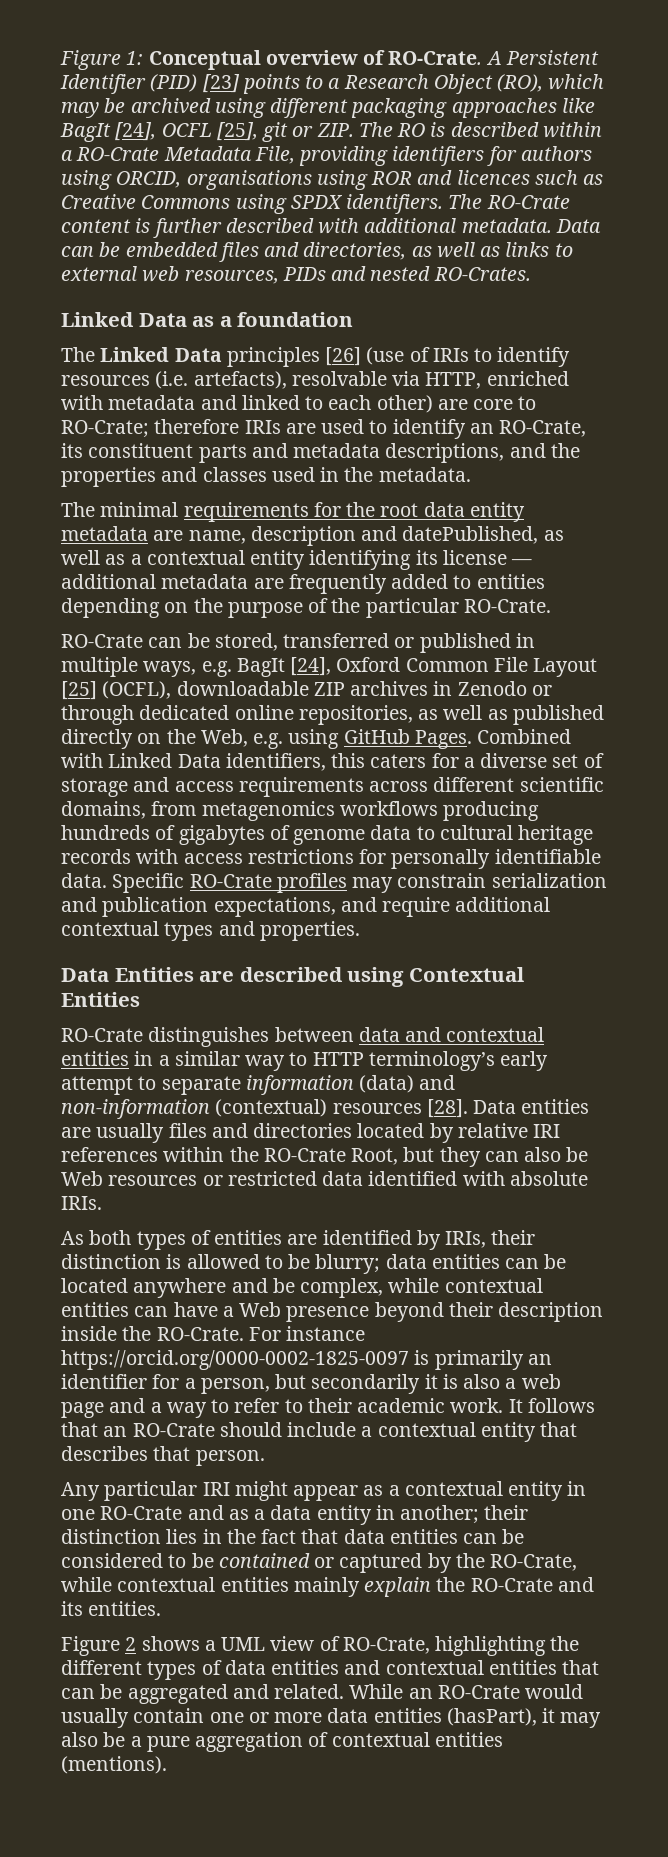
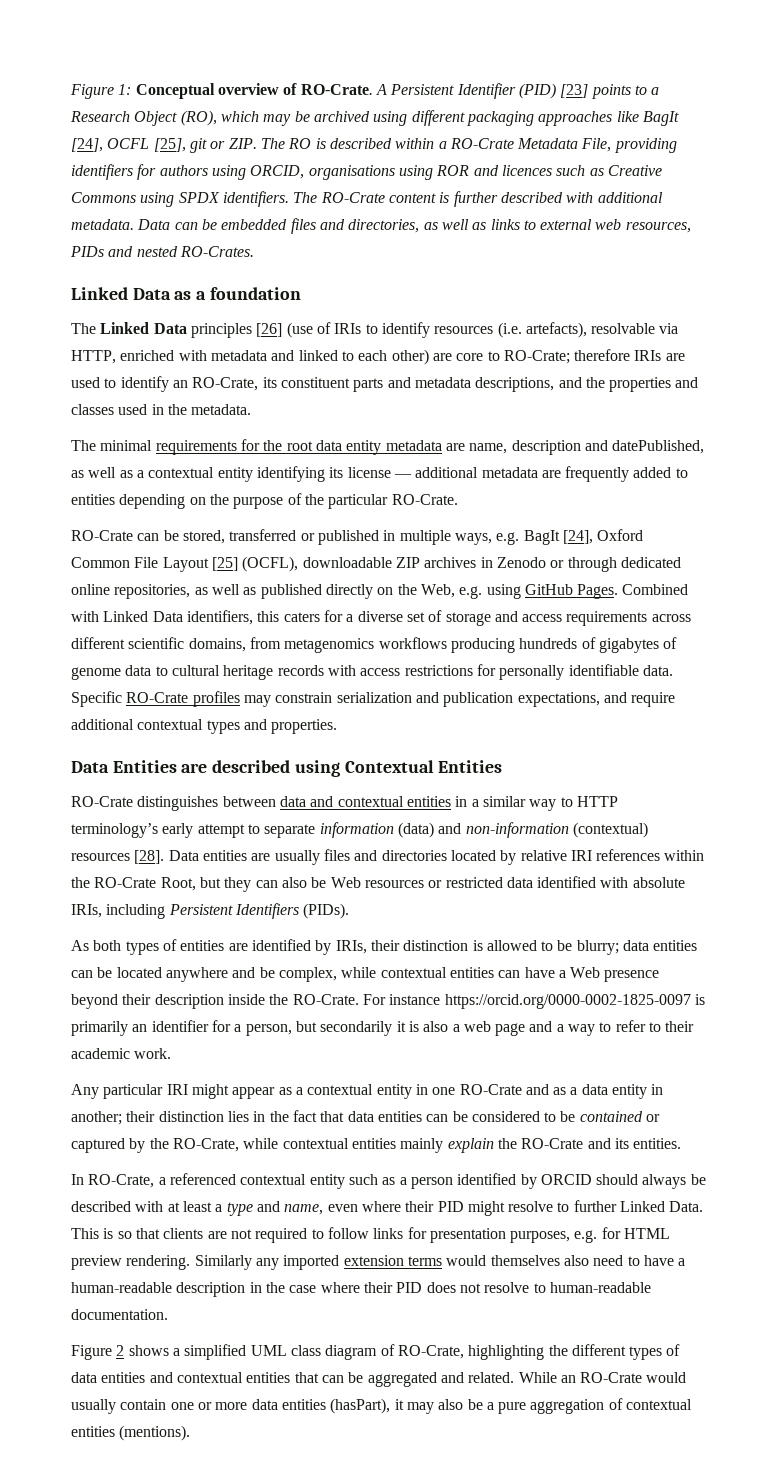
[61,1196,102,1210] IRIs. -> [71,903,350,919] IRIs, including Persistent Identifiers (PIDs).
[508,1398,595,1413] [61,1422,578,1442] [61,1446,265,1466] It follows that an RO-Crate should include a contextual entity that describes that person. -> (172, 1053) none
(162, 1608) none -> [71,1173,706,1189] [71,1200,704,1216] [71,1227,671,1243] [71,1255,686,1270] [71,1282,651,1297] [71,1309,168,1320] // In RO-Crate, a referenced contextual entity such as a person identified by ORCID should always be described with at least a type and name, even where their PID might resolve to further Linked Data. This is so that clients are not required to follow links for presentation purposes, e.g. for HTML preview rendering. Similarly any imported extension terms would themselves also need to have a human-readable description in the case where their PID does not resolve to human-readable documentation.
[221,1636,315,1651] UML view -> [184,1344,378,1360] simplified UML class diagram

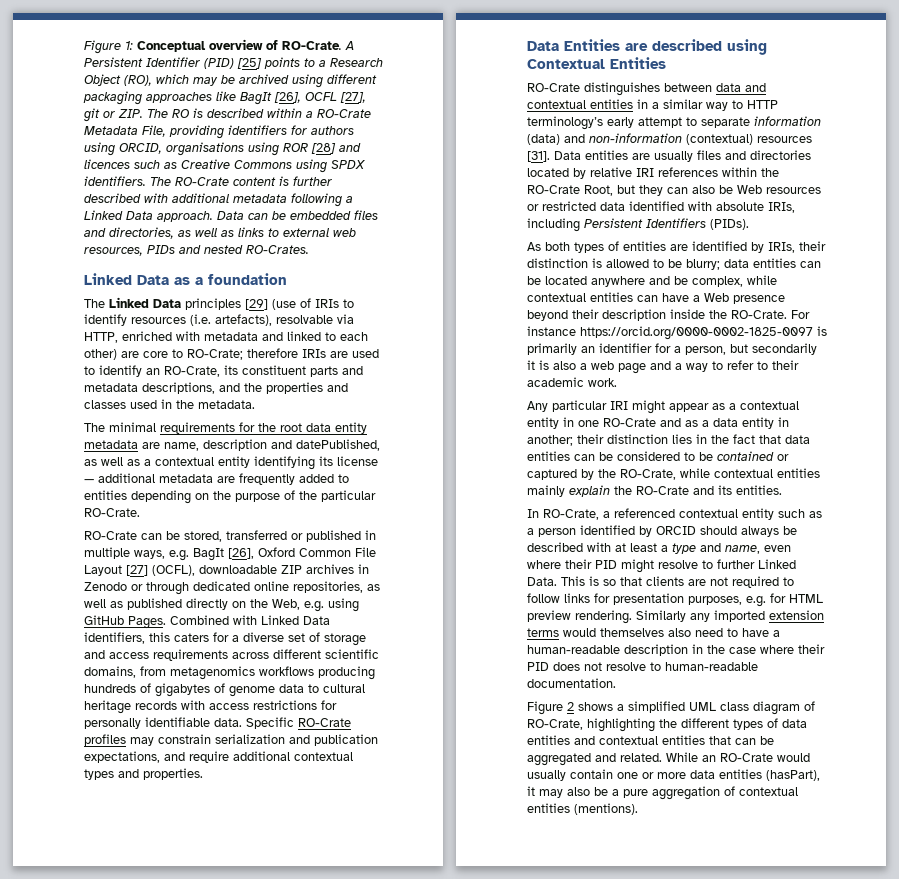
[560,84,589,98] [23] -> [237,58,262,69] [25]
[71,138,186,152] [24], OCFL [25], -> [274,92,366,103] [26], OCFL [27],
(470, 170) none -> [311,143,336,154] [28]
[71,219,134,230] metadata. -> [233,193,353,207] [84,210,213,222] metadata following a Linked Data approach.
[256,323,283,337] [26] -> [245,299,268,310] [29]
[562,530,593,544] [24], -> [228,548,254,559] [26],
[211,557,238,571] [25] -> [126,565,148,576] [27]
[134,850,165,864] [28]. -> [527,151,550,162] [31].

